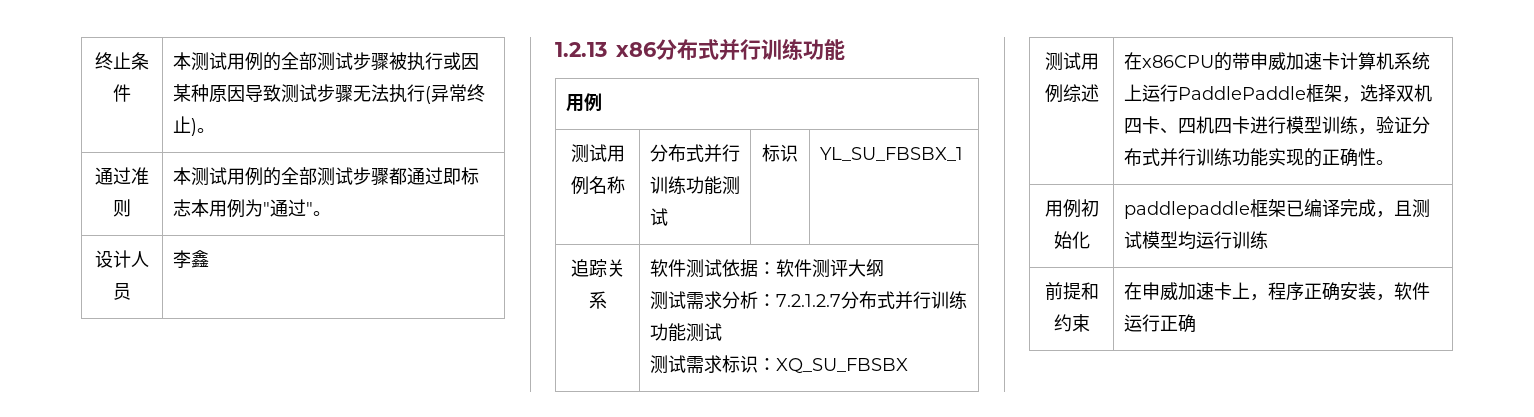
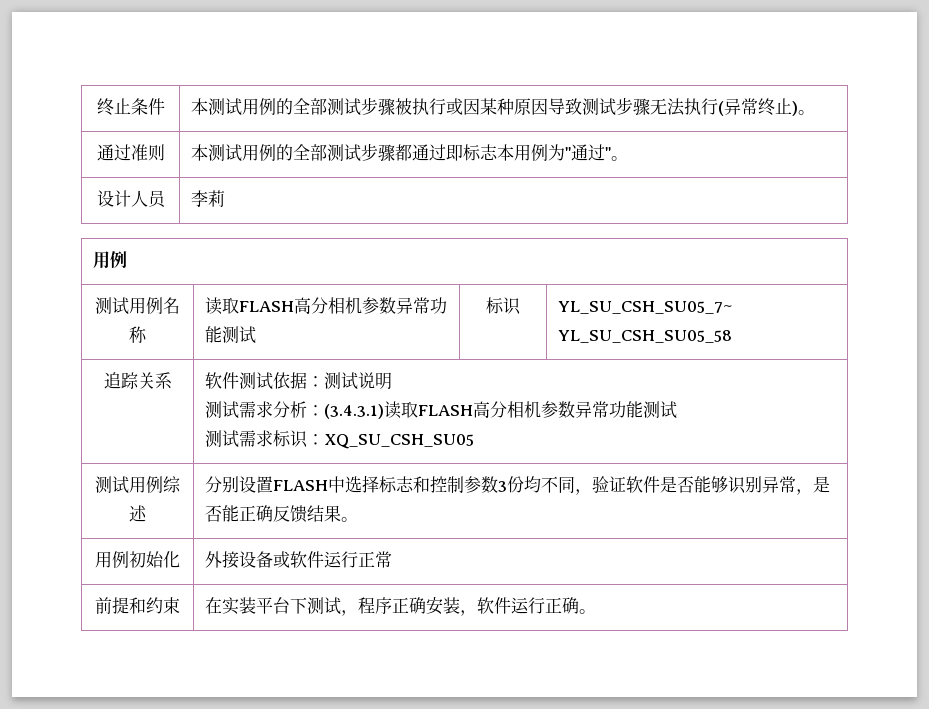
[190,250,209,268] [555,38,845,61] [565,93,602,112] [570,144,625,163] [570,176,625,195] [649,144,740,162] [649,176,686,194] 鑫 // 1.2.13 x86分布式并行训练功能 // 用例 // 测试用例名称 | 分布式并行训练 -> [207,190,225,207] [92,251,127,269] [95,297,180,315] [129,326,147,343] [204,297,430,315] 莉 // 用例 // 测试用例名称 | 读取FLASH高分相机参数异常
[819,147,963,161] YL_SU_FBSBX_1 -> [557,301,732,314] [557,330,732,343] YL_SU_CSH_SU05_7~ YL_SU_CSH_SU05_58
[775,259,884,278] 软件测评大纲 -> [323,372,392,390] 测试说明
[775,291,967,309] 7.2.1.2.7分布式并行训练 -> [323,401,609,419] (3.4.3.1)读取FLASH高分相机参数异常
[775,358,908,374] XQ_SU_FBSBX -> [323,434,474,449] XQ_SU_CSH_SU05
[1123,52,1430,71] [1123,84,1432,103] [1123,116,1430,135] [1123,148,1394,167] [1044,199,1099,218] [1053,231,1090,249] [1123,199,1430,219] [1123,231,1268,250] 在x86CPU的带申威加速卡计算机系统上运行PaddlePaddle框架，选择双机四卡、四机四卡进行模型训练，验证分布式并行训练功能实现的正确性。 // 用例初始化 | paddlepaddle框架已编译完成，且测试模型均运行训练 -> [204,475,830,495] [204,505,358,523] [95,551,180,568] [204,551,392,569] 分别设置FLASH中选择标志和控制参数3份均不同，验证软件是否能够识别异常，是否能正确反馈结果。 // 用例初始化 | 外接设备或软件运行正常
[1141,282,1250,300] 申威加速卡上 -> [221,597,341,615] 实装平台下测试
(1196, 323) none -> [578,609,596,614] 。

